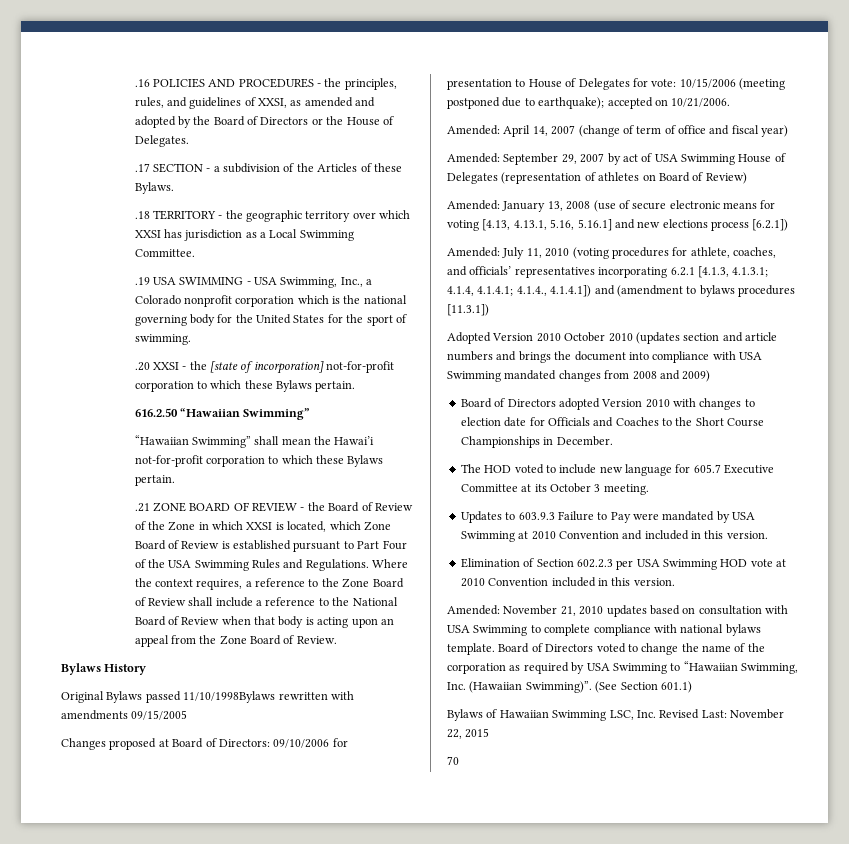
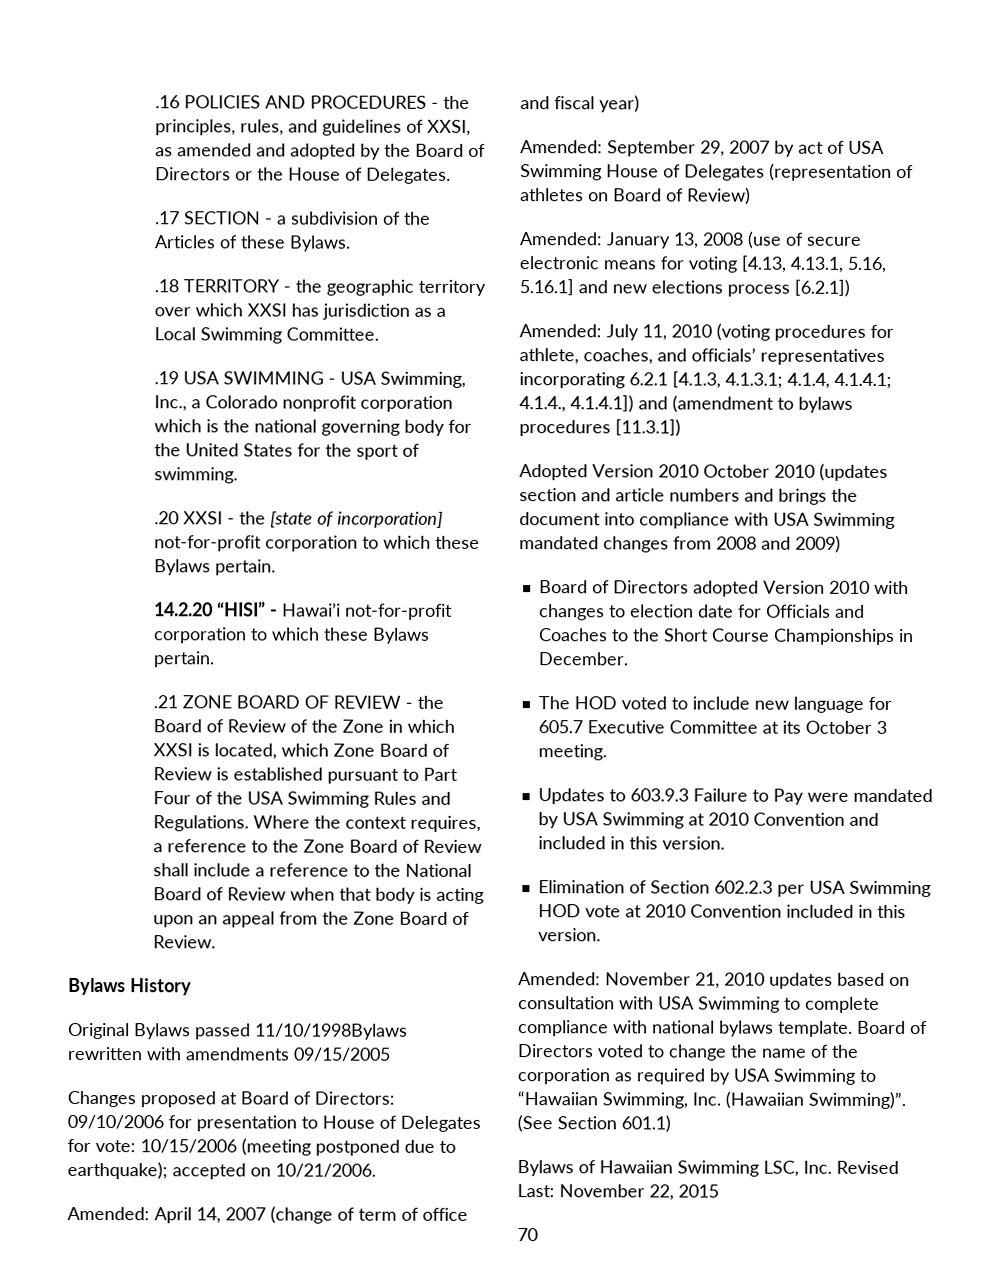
[134,408,311,420] [134,435,331,448] 616.2.50 “Hawaiian Swimming” // “Hawaiian Swimming” shall mean the -> [153,601,278,617] 14.2.20 “HISI” -

